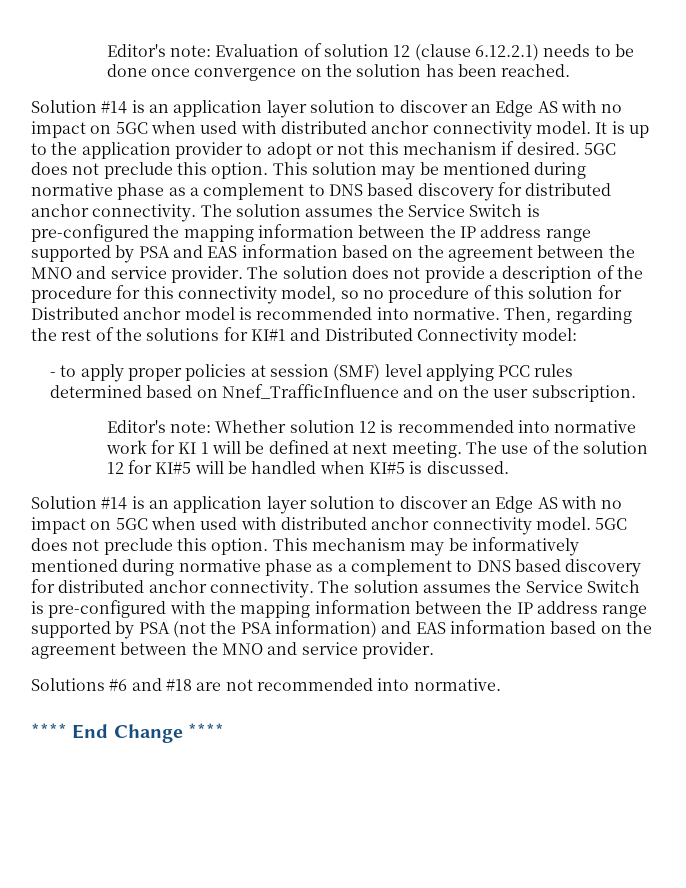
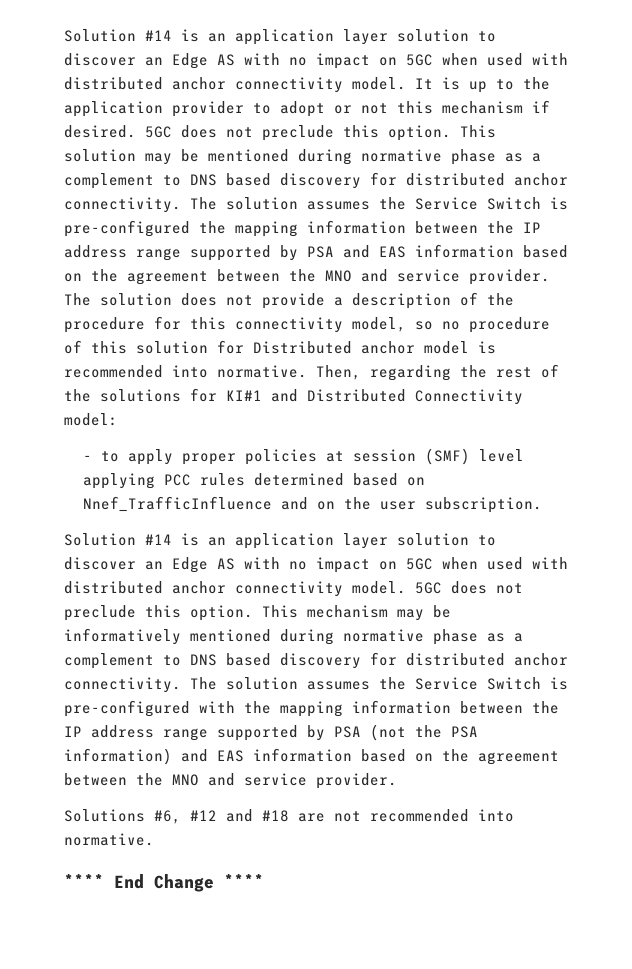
[106,43,634,61] [106,64,571,81] Editor's note: Evaluation of solution 12 (clause 6.12.2.1) needs to be done once convergence on the solution has been reached. // -> (64, 35) none
[106,420,637,433] [105,440,649,458] [106,460,509,474] // Editor's note: Whether solution 12 is recommended into normative work for KI 1 will be defined at next meeting. The use of the solution 12 for KI#5 will be handled when KI#5 is discussed. -> (542, 505) none
[109,678,128,691] #6 -> [154,810,217,824] #6, #12

